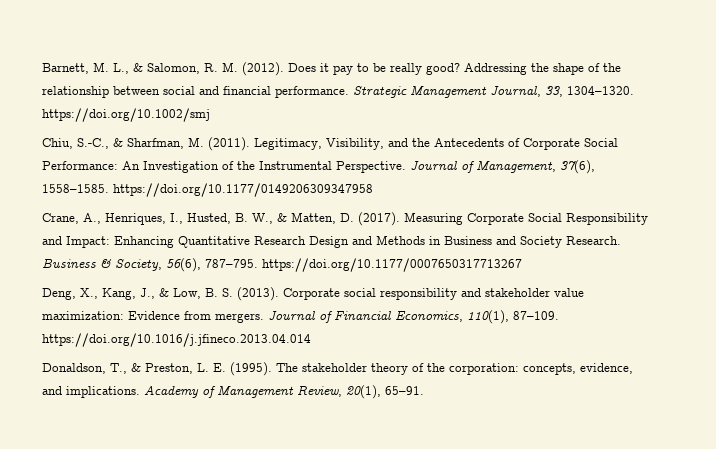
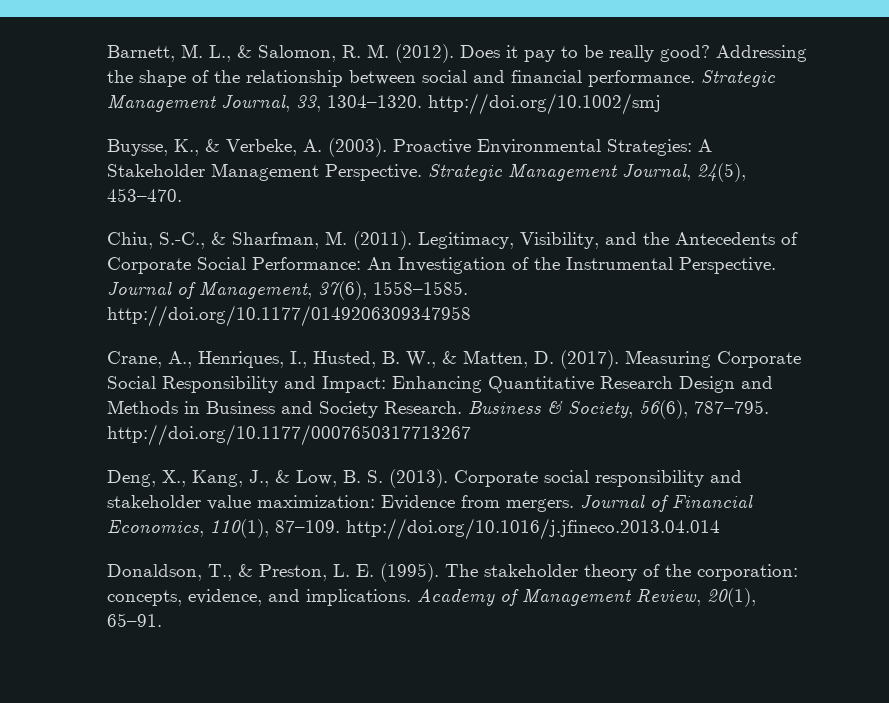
[41,108,210,122] https://doi.org/10.1002/smj -> [427,93,661,115] [106,138,712,157] [106,163,746,182] [106,188,182,202] http://doi.org/10.1002/smj // Buysse, K., & Verbeke, A. (2003). Proactive Environmental Strategies: A Stakeholder Management Perspective. Strategic Management Journal, 24(5), 453–470.
[112,183,373,197] https://doi.org/10.1177/0149206309347958 -> [106,305,471,327] http://doi.org/10.1177/0149206309347958
[261,258,522,272] https://doi.org/10.1177/0007650317713267 -> [106,424,471,446] http://doi.org/10.1177/0007650317713267
[41,333,311,347] https://doi.org/10.1016/j.jfineco.2013.04.014 -> [345,518,720,540] http://doi.org/10.1016/j.jfineco.2013.04.014

